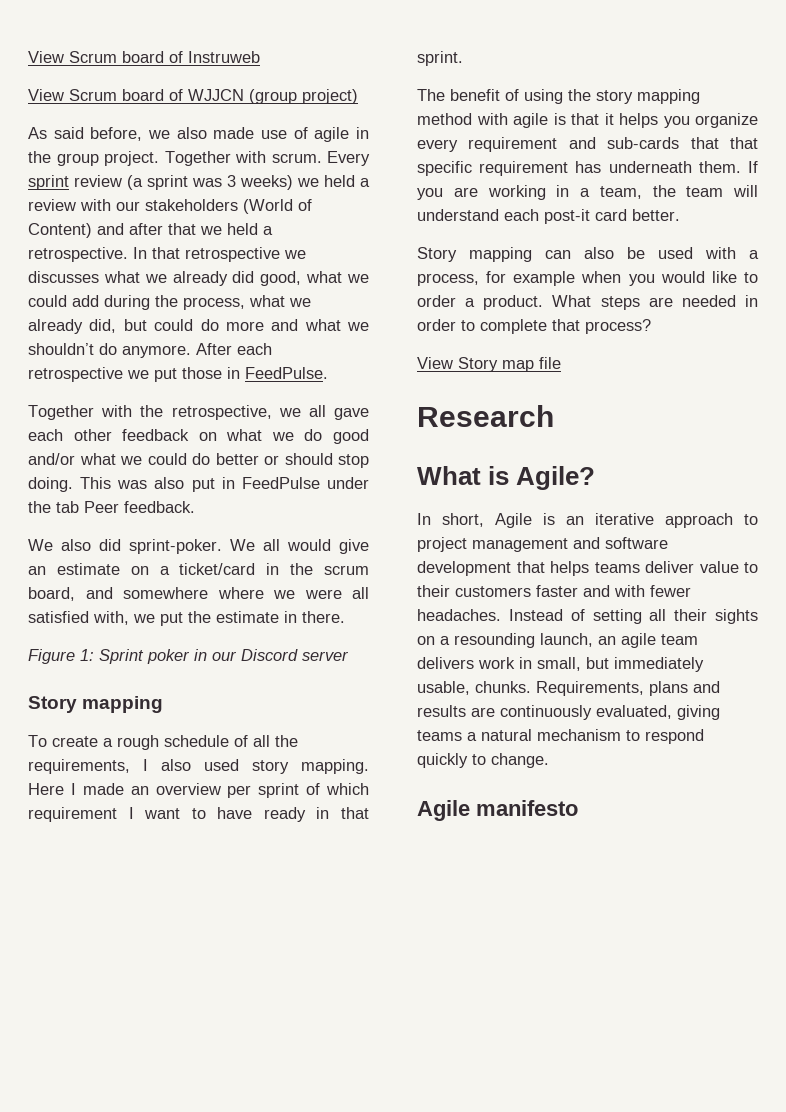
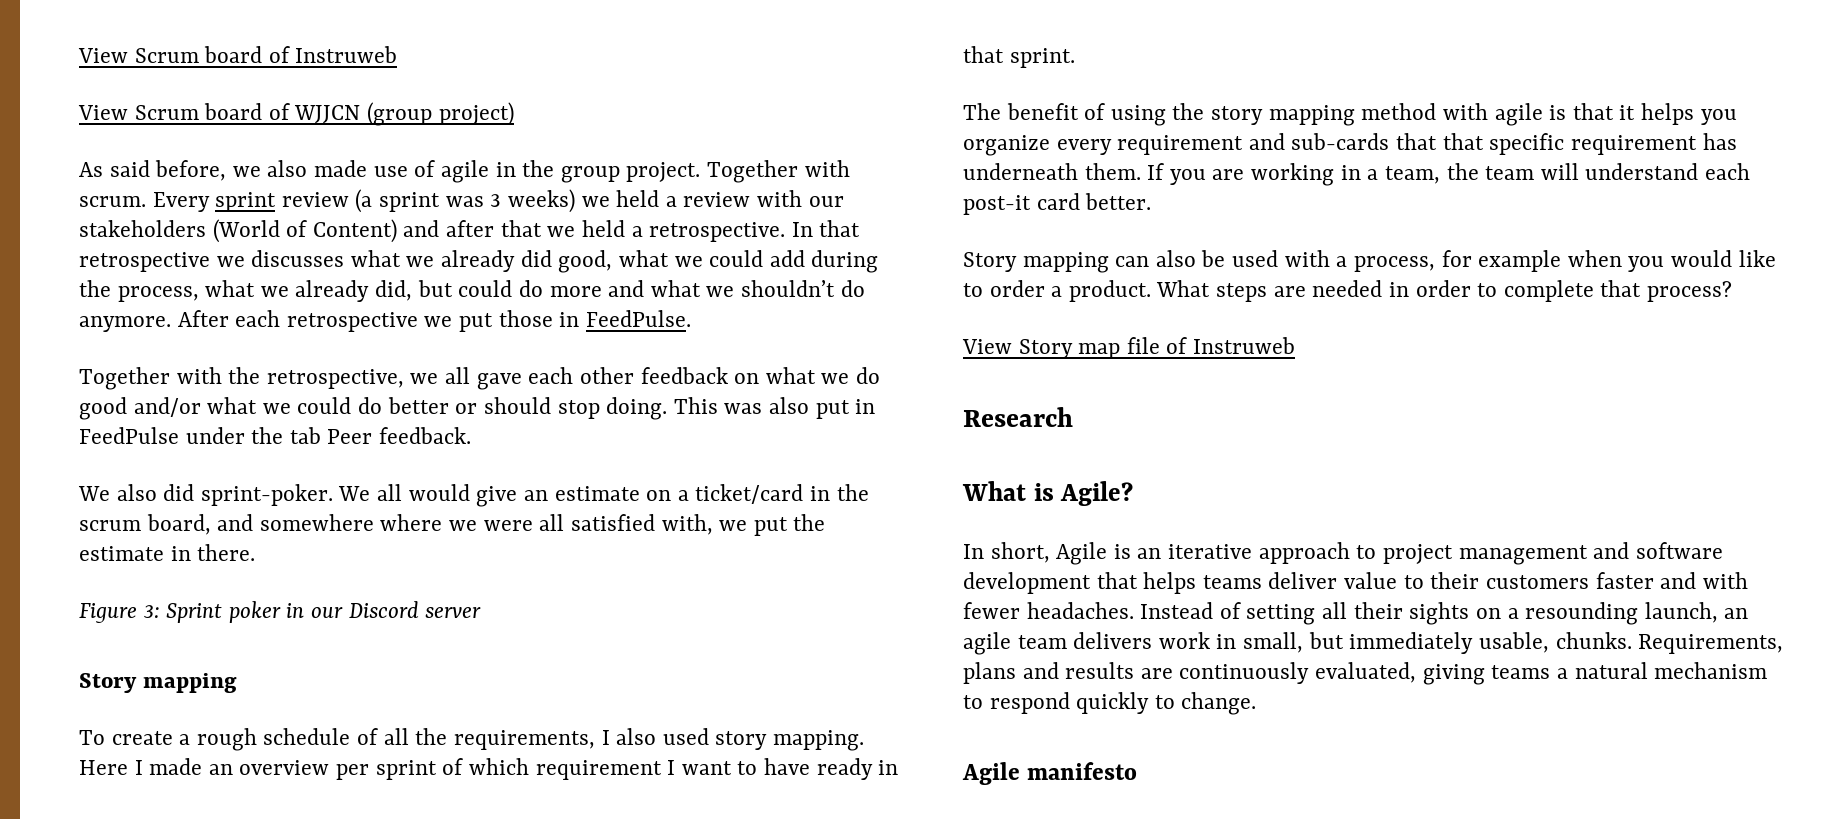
[80,649,94,661] 1: -> [143,605,160,618] 3:
(561, 363) none -> [1166,337,1296,354] of Instruweb

